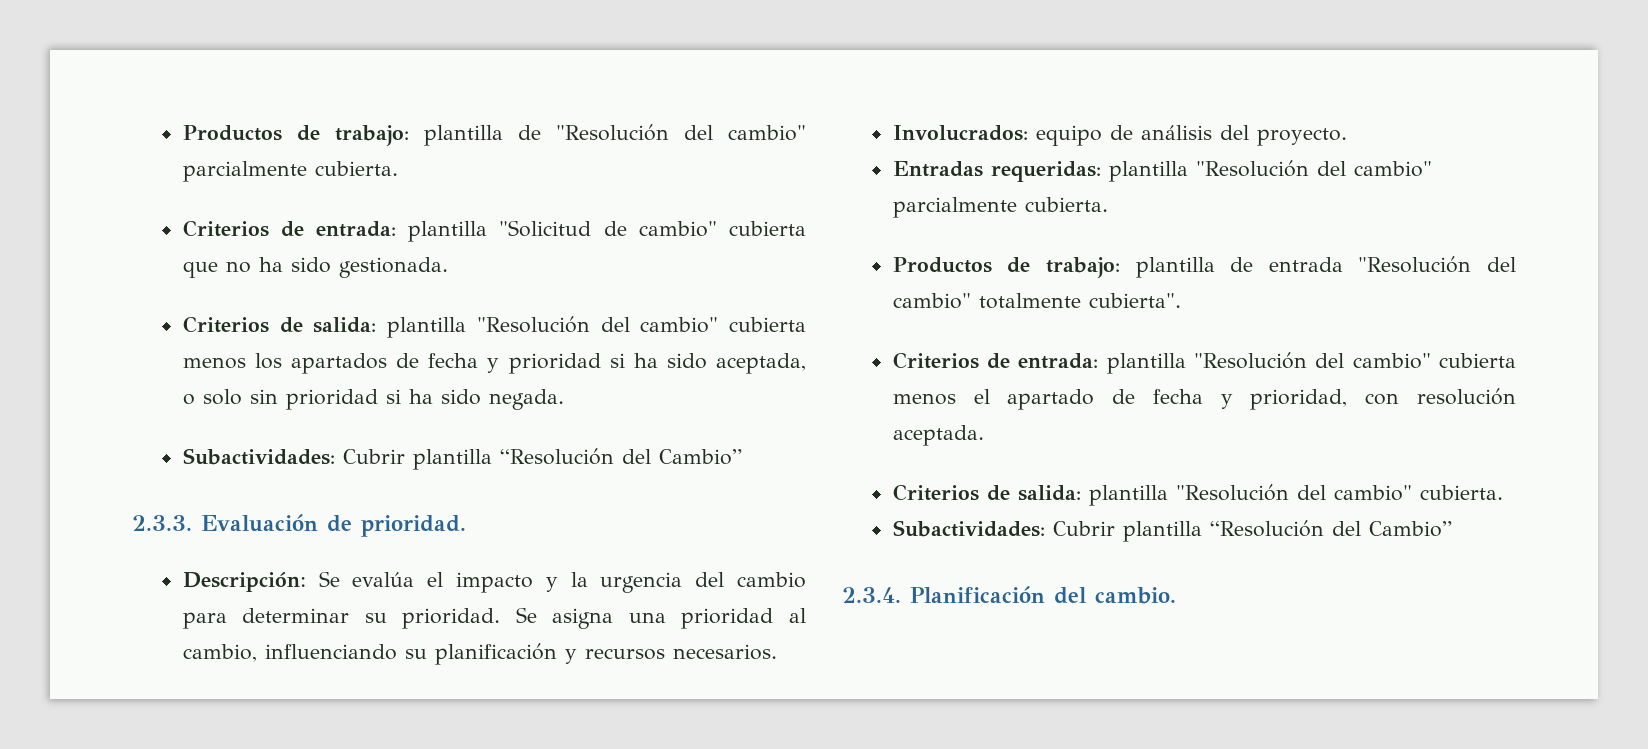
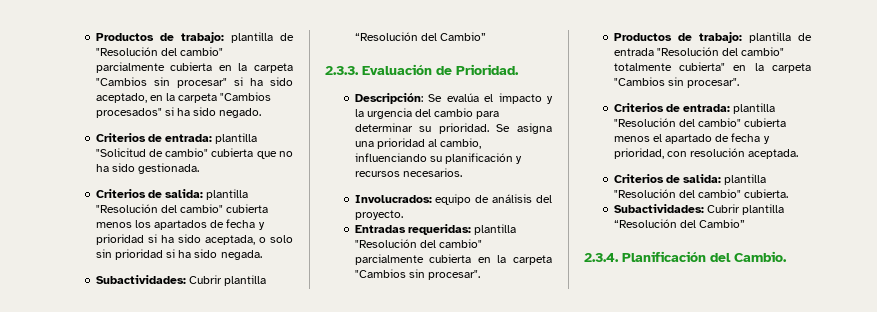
[314,161,398,176] cubierta. -> [170,62,293,73] [95,77,293,88] [95,92,272,103] [95,107,262,118] cubierta en la carpeta "Cambios sin procesar" si ha sido aceptado, en la carpeta "Cambios procesados" si ha sido negado.
[360,515,466,537] prioridad. -> [456,64,519,75] Prioridad.
[1024,197,1108,212] cubierta. -> [429,254,552,265] [354,269,481,280] cubierta en la carpeta "Cambios sin procesar".
[1088,293,1181,308] cubierta". -> [678,62,811,73] [613,77,740,88] cubierta" en la carpeta "Cambios sin procesar".
[1095,587,1176,604] cambio. -> [734,251,787,262] Cambio.

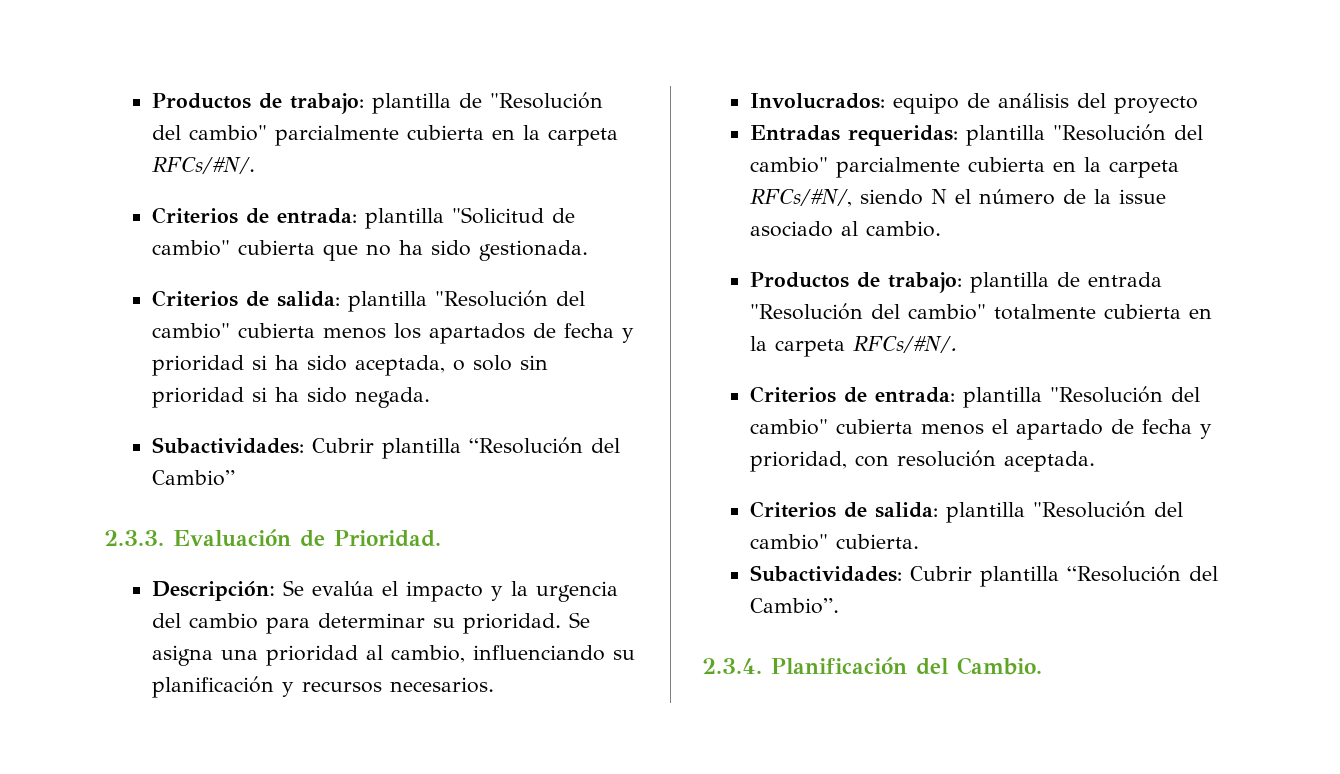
[95,77,293,88] [95,92,272,103] [95,107,262,118] "Cambios sin procesar" si ha sido aceptado, en la carpeta "Cambios procesados" si ha sido negado. -> [152,157,256,174] RFCs/#N/.
[354,210,403,220] proyecto. -> [1114,96,1199,114] proyecto
[354,269,481,280] "Cambios sin procesar". -> [750,189,1167,207] [750,221,942,237] RFCs/#N/, siendo N el número de la issue asociado al cambio.
[678,62,811,73] [613,77,740,88] cubierta" en la carpeta "Cambios sin procesar". -> [1104,304,1213,319] [750,336,958,357] cubierta en la carpeta RFCs/#N/.
[699,219,746,228] Cambio” -> [750,598,840,614] Cambio”.

